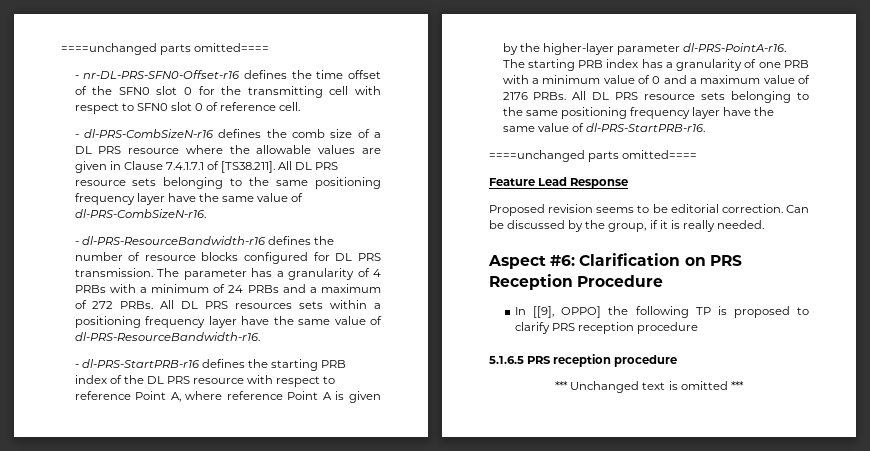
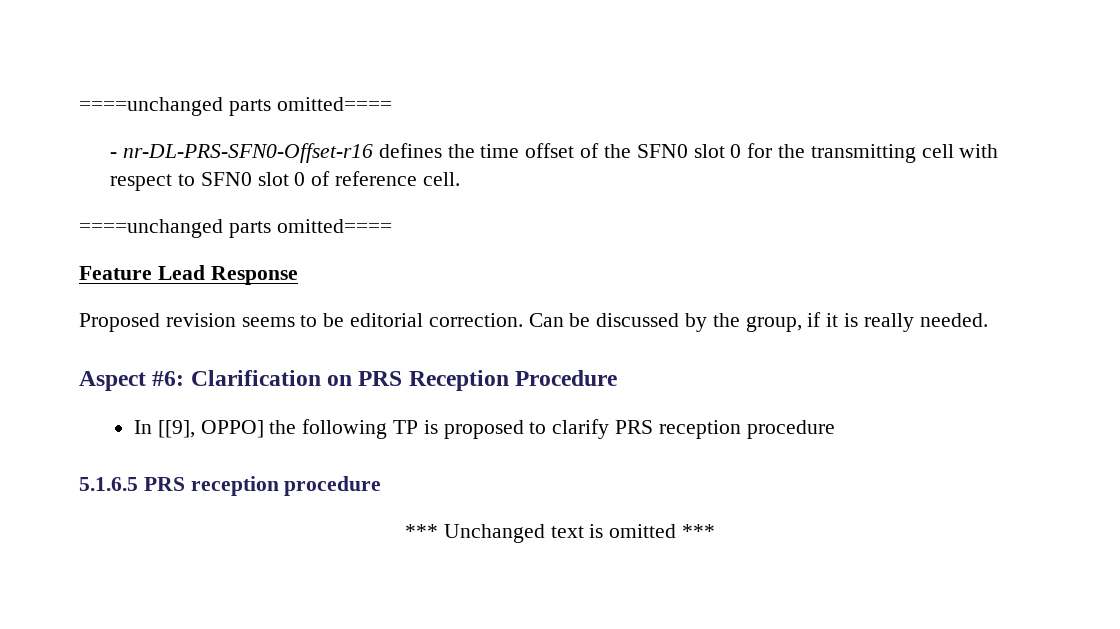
[74,129,382,138] [74,145,381,154] [74,161,339,173] [74,177,382,189] [74,193,304,205] [74,209,206,218] [74,236,334,245] [74,252,382,264] [74,268,381,280] [74,284,382,293] [74,300,382,309] [74,316,382,328] [74,332,260,341] [74,359,347,371] [74,375,336,387] [74,391,381,403] [502,43,786,55] [502,59,809,71] [502,75,810,84] [502,91,809,103] [502,107,775,119] [502,123,705,132] // - dl-PRS-CombSizeN-r16 defines the comb size of a DL PRS resource where the allowable values are given in Clause 7.4.1.7.1 of [TS38.211]. All DL PRS resource sets belonging to the same positioning frequency layer have the same value of dl-PRS-CombSizeN-r16. // - dl-PRS-ResourceBandwidth-r16 defines the number of resource blocks configured for DL PRS transmission. The parameter has a granularity of 4 PRBs with a minimum of 24 PRBs and a maximum of 272 PRBs. All DL PRS resources sets within a positioning frequency layer have the same value of dl-PRS-ResourceBandwidth-r16. // - dl-PRS-StartPRB-r16 defines the starting PRB index of the DL PRS resource with respect to reference Point A, where reference Point A is given by the higher-layer parameter dl-PRS-PointA-r16. The starting PRB index has a granularity of one PRB with a minimum value of 0 and a maximum value of 2176 PRBs. All DL PRS resource sets belonging to the same positioning frequency layer have the same value of dl-PRS-StartPRB-r16. -> (460, 179) none

